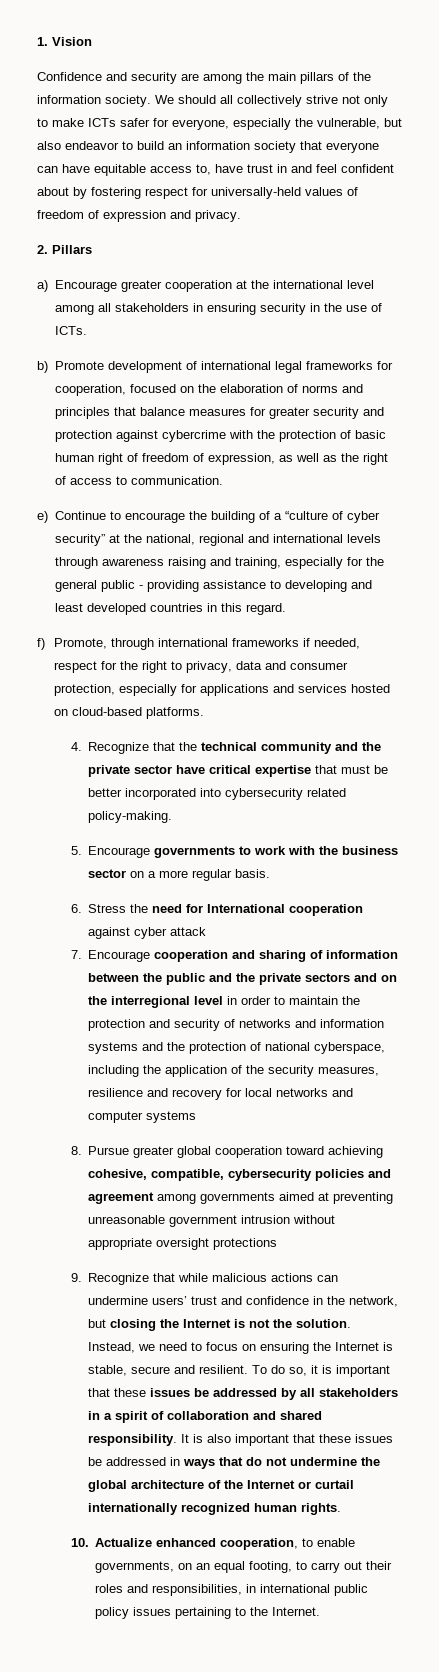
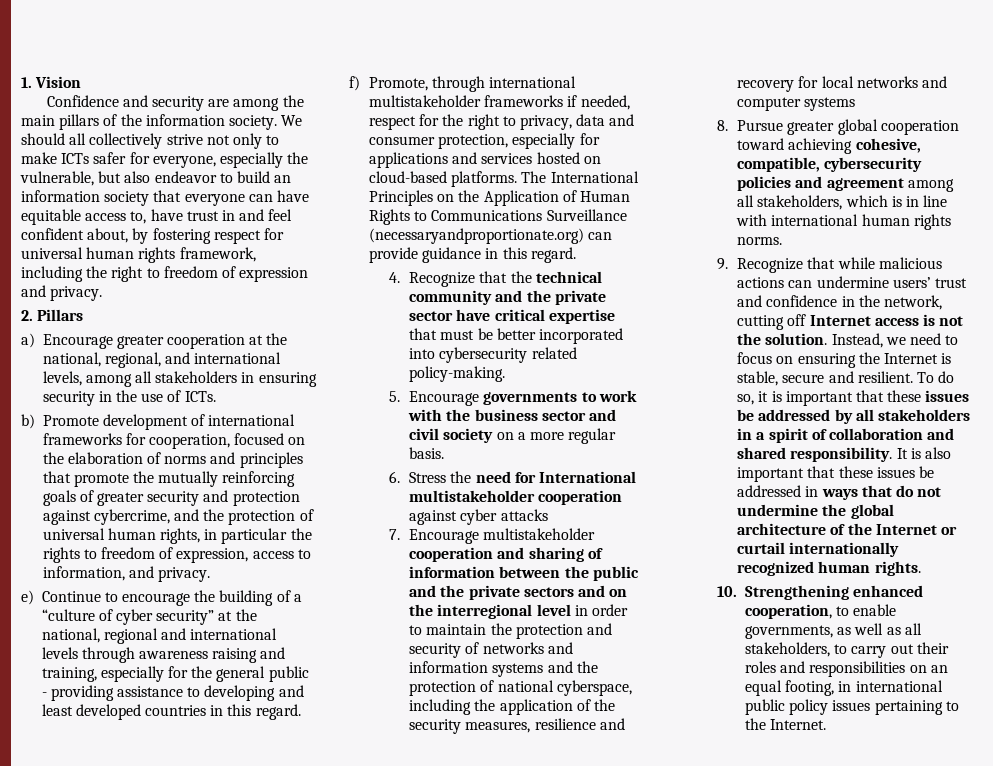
[37,187,69,196] about -> [87,228,129,243] about,
[211,187,358,199] universally-held values of -> [21,247,256,263] [21,266,160,282] universal human rights framework, including the right to
[272,280,374,289] international level -> [42,352,282,368] [42,371,82,386] national, regional, and international levels,
[274,361,302,373] legal -> (296, 420) none
[139,407,266,416] balance measures for -> [73,471,296,487] [42,490,94,506] promote the mutually reinforcing goals of
[161,430,386,442] [54,453,388,465] [54,476,223,485] cybercrime with the protection of basic human right of freedom of expression, as well as the right of access to communication. -> [93,509,314,525] [42,528,312,544] [42,547,311,563] [42,566,211,582] cybercrime, and the protection of universal human rights, in particular the rights to freedom of expression, access to information, and privacy.
(228, 642) none -> [369,95,482,107] multistakeholder
(204, 713) none -> [521,171,639,183] [369,190,631,206] [369,209,627,225] [369,228,613,244] [369,247,576,263] The International Principles on the Application of Human Rights to Communications Surveillance (necessaryandproportionate.org) can provide guidance in this regard.
(127, 873) none -> [589,409,617,421] [409,428,494,443] and civil society
(286, 908) none -> [409,490,536,502] multistakeholder
[170,927,207,936] attack -> [500,509,548,521] attacks
(151, 956) none -> [483,528,596,540] multistakeholder
[200,1192,394,1204] [88,1215,336,1227] [88,1238,278,1250] governments aimed at preventing unreasonable government intrusion without appropriate oversight protections -> [737,195,948,210] [736,214,951,230] [737,237,783,245] all stakeholders, which is in line with international human rights norms.
[88,1319,232,1331] but closing the Internet -> [737,314,919,330] cutting off Internet access
[95,1538,153,1547] Actualize -> [744,585,849,600] Strengthening
[178,1561,293,1573] on an equal footing, -> [837,623,922,635] [744,642,830,657] as well as all stakeholders,
[152,1584,243,1596] responsibilities, -> [809,661,948,677] [744,680,835,696] responsibilities on an equal footing,

